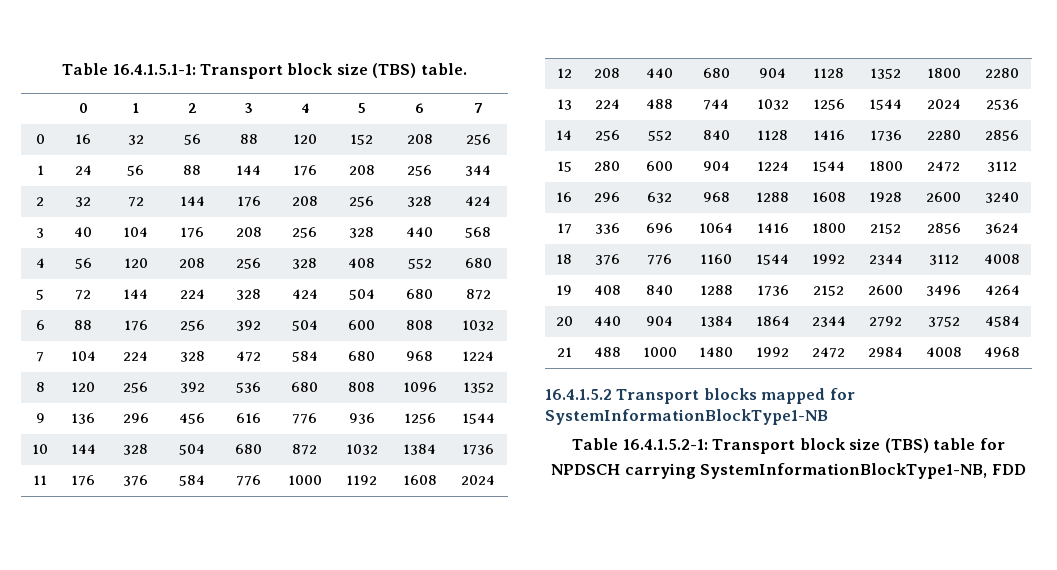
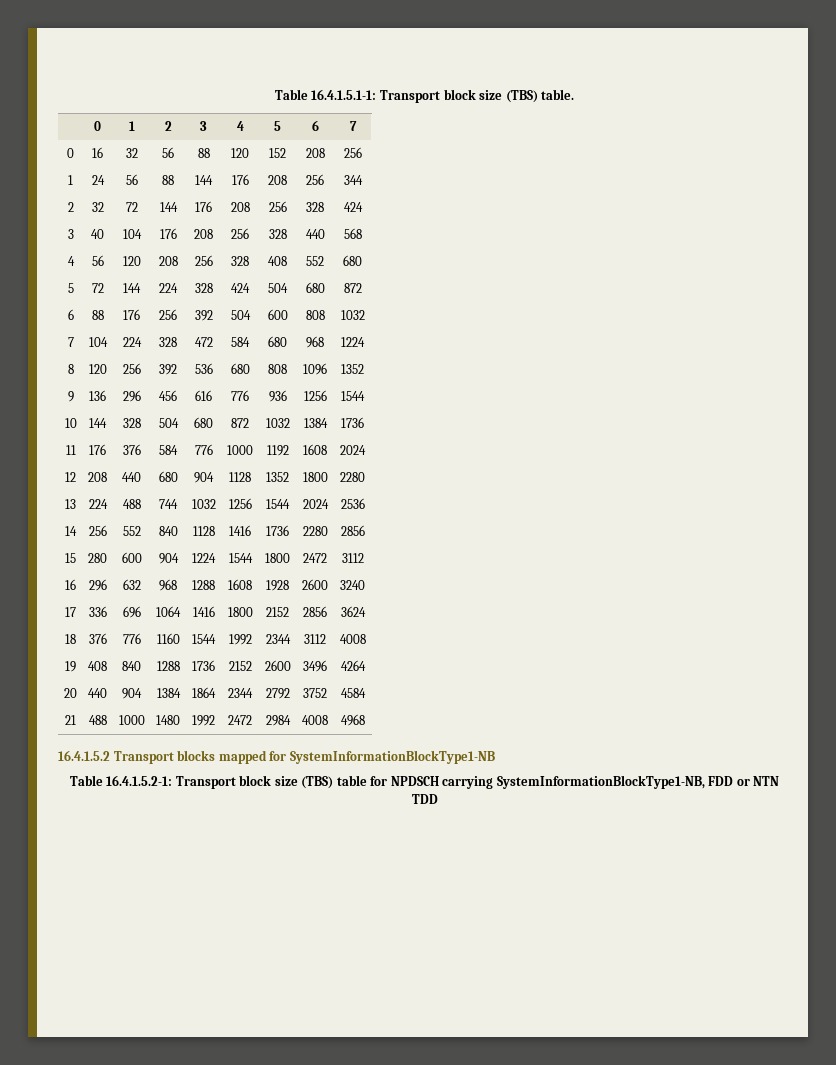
(1026, 469) none -> [736,776,780,786] [411,794,438,804] or NTN TDD

